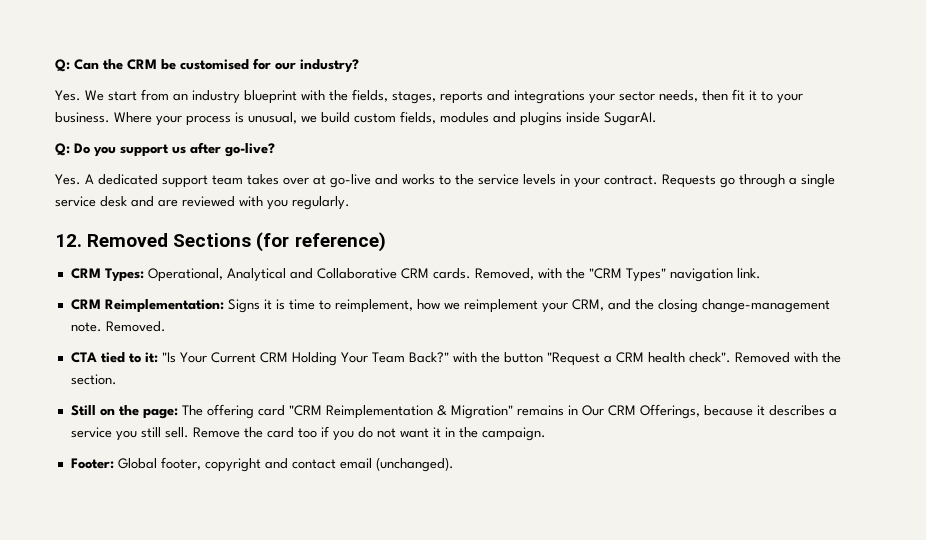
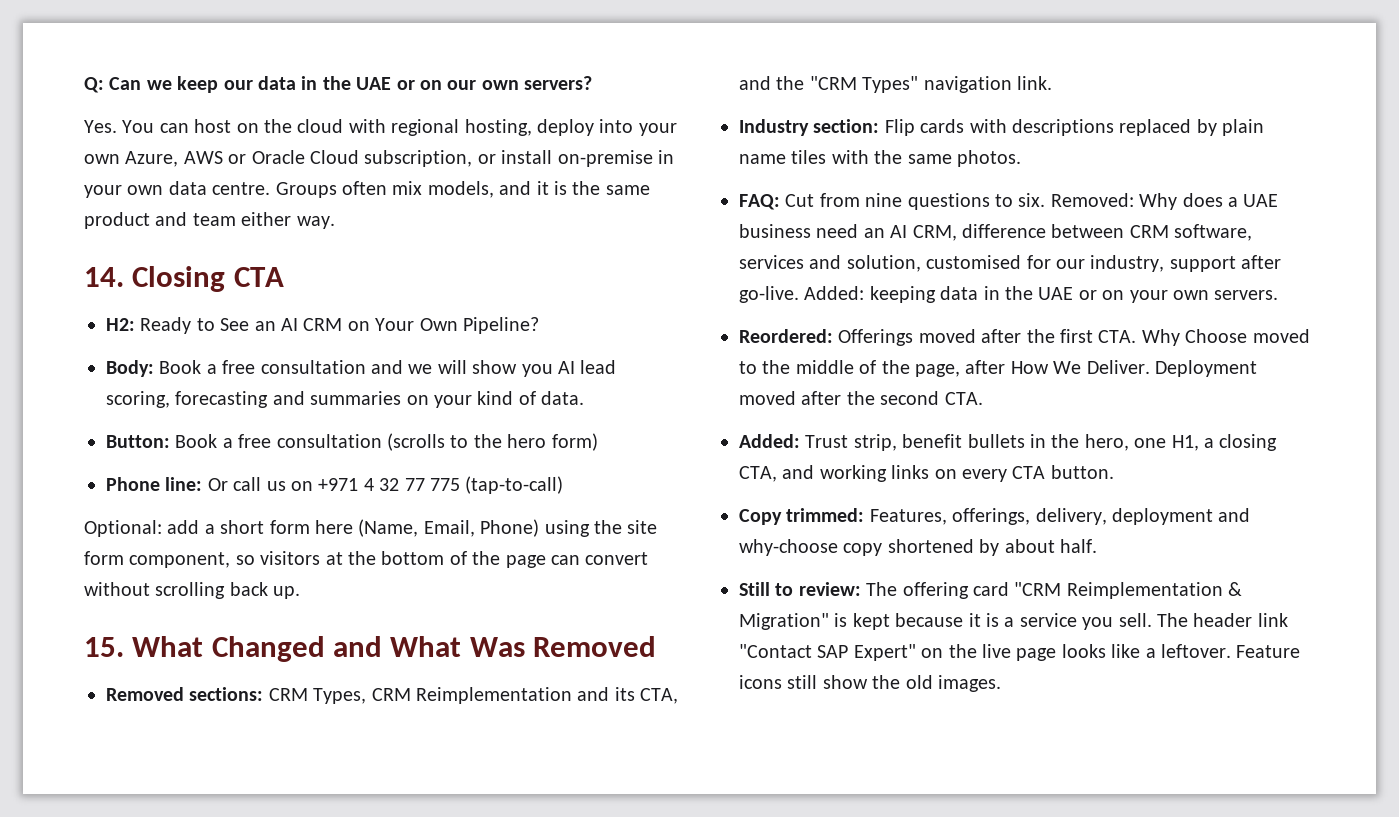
[103,58,359,73] [55,89,803,104] [55,111,657,126] [55,142,275,157] [55,174,835,188] [55,196,350,210] [55,232,386,252] [70,268,562,282] the CRM be customised for our industry? // Yes. We start from an industry blueprint with the fields, stages, reports and integrations your sector needs, then fit it to your business. Where your process is unusual, we build custom fields, modules and plugins inside SugarAI. // Q: Do you support us after go-live? // Yes. A dedicated support team takes over at go-live and works to the service levels in your contract. Requests go through a single service desk and are reviewed with you regularly. // 12. Removed Sections (for reference) // CRM Types: Operational, Analytical and Collaborative CRM cards. Removed, with -> [146,76,593,93] [84,119,677,136] [84,150,674,167] [84,181,650,198] [84,212,335,229] [84,266,284,292] [106,317,539,334] [106,360,617,377] [106,391,585,408] [106,433,598,451] [106,476,564,494] [84,519,658,537] [84,551,649,568] [84,582,301,599] [84,636,657,662] [106,687,679,704] [739,76,771,90] we keep our data in the UAE or on our own servers? // Yes. You can host on the cloud with regional hosting, deploy into your own Azure, AWS or Oracle Cloud subscription, or install on-premise in your own data centre. Groups often mix models, and it is the same product and team either way. // 14. Closing CTA // H2: Ready to See an AI CRM on Your Own Pipeline? // Body: Book a free consultation and we will show you AI lead scoring, forecasting and summaries on your kind of data. // Button: Book a free consultation (scrolls to the hero form) // Phone line: Or call us on +971 4 32 77 775 (tap-to-call) // Optional: add a short form here (Name, Email, Phone) using the site form component, so visitors at the bottom of the page can convert without scrolling back up. // 15. What Changed and What Was Removed // Removed sections: CRM Types, CRM Reimplementation and its CTA, and
[70,299,830,313] [70,321,166,332] [70,352,841,366] [70,374,117,385] [70,405,178,419] CRM Reimplementation: Signs it is time to reimplement, how we reimplement your CRM, and the closing change-management note. Removed. // CTA tied to it: "Is Your Current CRM Holding Your Team Back?" with the button "Request a CRM health check". Removed with the section. // Still on the page: -> [739,119,1265,136] [739,150,1021,167] [739,193,1279,210] [739,224,1253,241] [739,255,1282,272] [739,286,1279,303] [739,329,1310,346] [739,360,1257,377] [739,391,983,405] [739,434,1278,451] [739,465,1114,482] [739,508,1251,525] [739,539,1097,556] [739,582,861,596] Industry section: Flip cards with descriptions replaced by plain name tiles with the same photos. // FAQ: Cut from nine questions to six. Removed: Why does a UAE business need an AI CRM, difference between CRM software, services and solution, customised for our industry, support after go-live. Added: keeping data in the UAE or on your own servers. // Reordered: Offerings moved after the first CTA. Why Choose moved to the middle of the page, after How We Deliver. Deployment moved after the second CTA. // Added: Trust strip, benefit bullets in the hero, one H1, a closing CTA, and working links on every CTA button. // Copy trimmed: Features, offerings, delivery, deployment and why-choose copy shortened by about half. // Still to review:
[516,404,700,419] remains in Our CRM Offerings, -> [834,613,890,630] is kept
[768,405,825,416] describes -> [986,613,999,627] is
[140,426,546,441] [70,457,454,472] still sell. Remove the card too if you do not want it in the campaign. // Footer: Global footer, copyright and contact email (unchanged). -> [1118,613,1288,627] [739,644,1301,661] [739,675,1001,692] sell. The header link "Contact SAP Expert" on the live page looks like a leftover. Feature icons still show the old images.

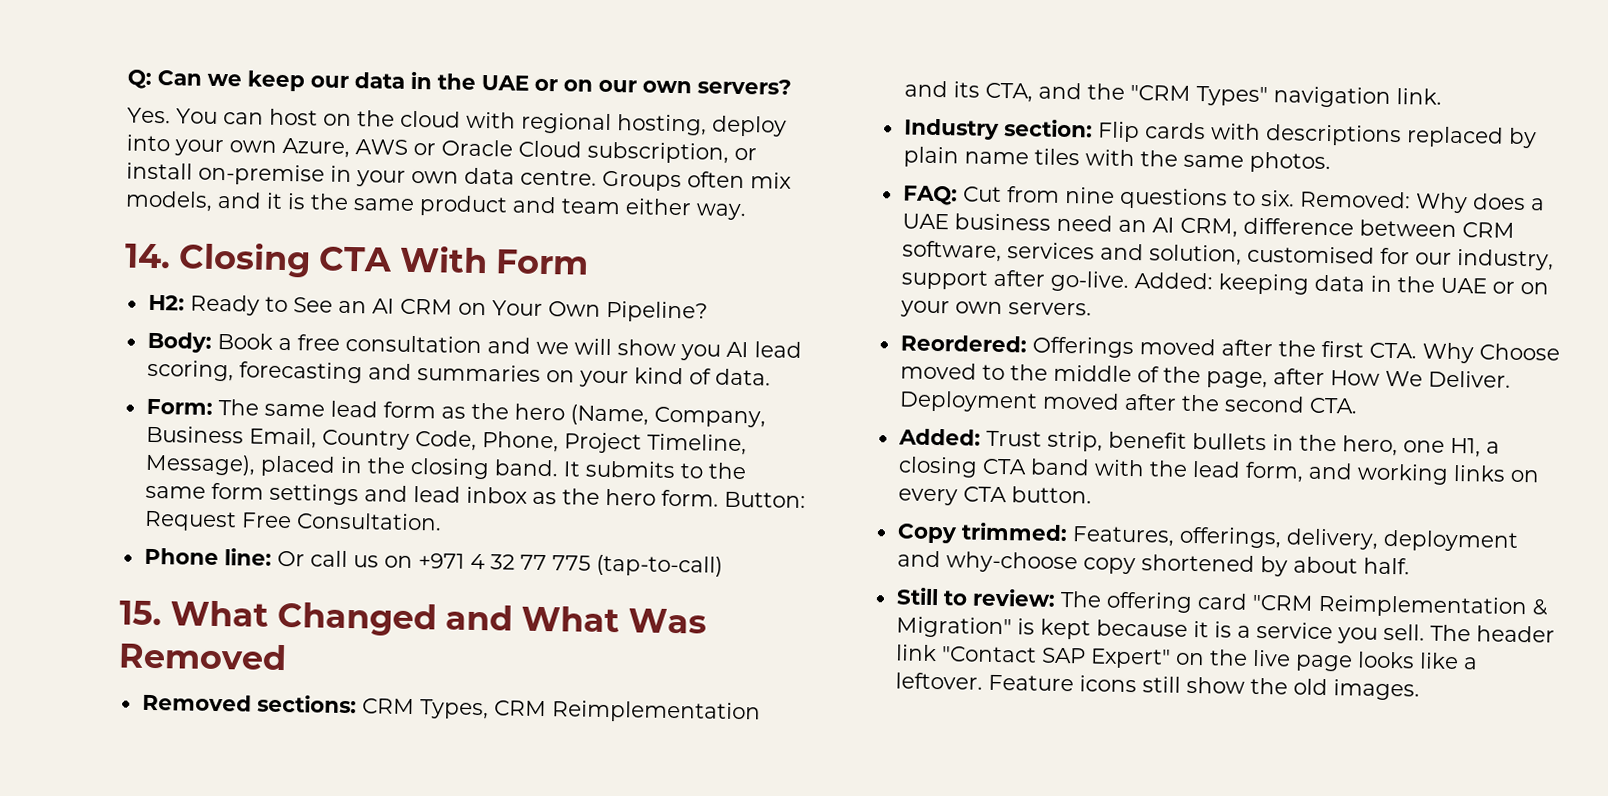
(284, 277) none -> [399,245,590,275] With Form
[106,433,598,451] Button: Book a free consultation (scrolls to the hero form) -> [145,398,766,428] [145,425,747,456] [144,453,746,480] [144,482,806,509] [143,510,442,532] Form: The same lead form as the hero (Name, Company, Business Email, Country Code, Phone, Project Timeline, Message), placed in the closing band. It submits to the same form settings and lead inbox as the hero form. Button: Request Free Consultation.
[84,519,658,537] [84,551,649,568] [84,582,301,599] // Optional: add a short form here (Name, Email, Phone) using the site form component, so visitors at the bottom of the page can convert without scrolling back up. -> (723, 565) none
[739,466,777,482] CTA, -> [981,458,1304,483] CTA band with the lead form,

